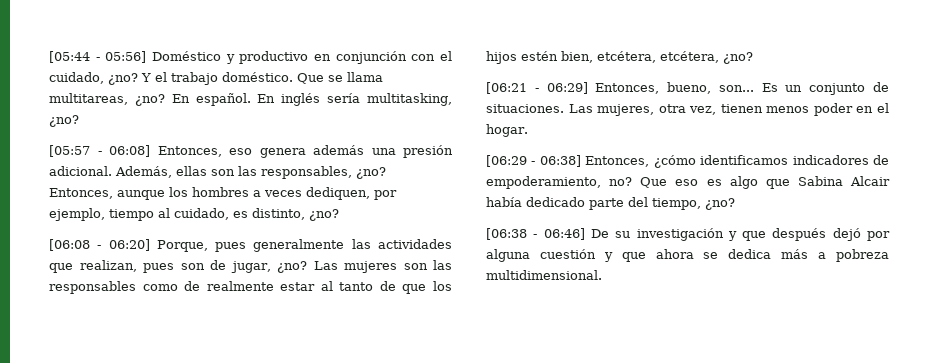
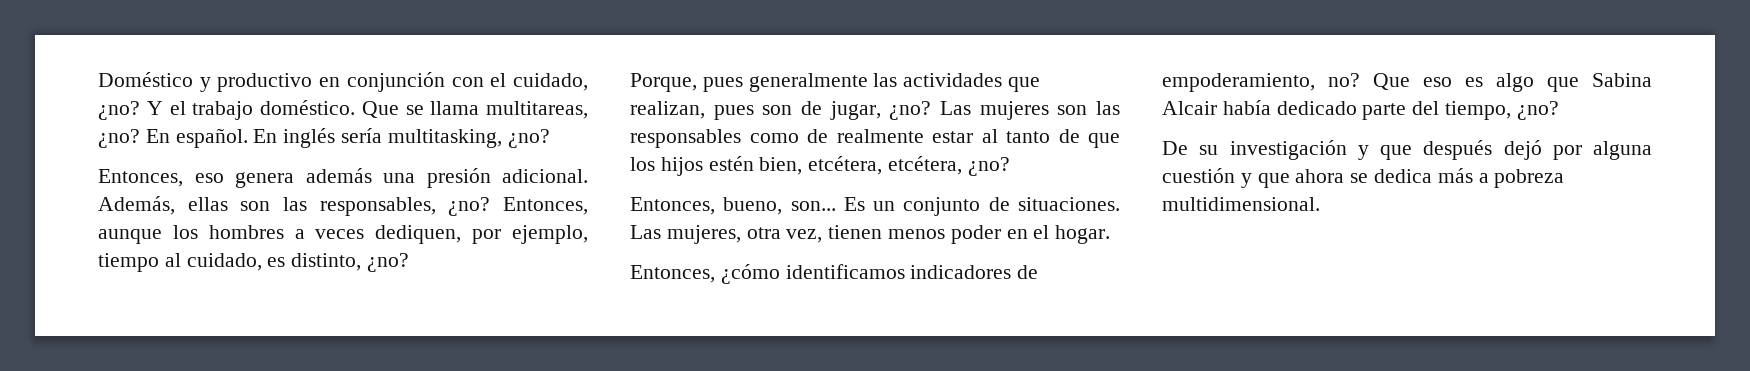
[49,51,147,63] [05:44 - 05:56] -> (98, 79) none
[49,145,150,157] [05:57 - 06:08] -> (550, 138) none
[49,239,150,251] [06:08 - 06:20] -> (410, 262) none
[486,82,588,94] [06:21 - 06:29] -> (1010, 166) none
[486,155,581,167] [06:29 - 06:38] -> (1111, 234) none
[486,228,585,240] [06:38 - 06:46] -> (1559, 110) none

